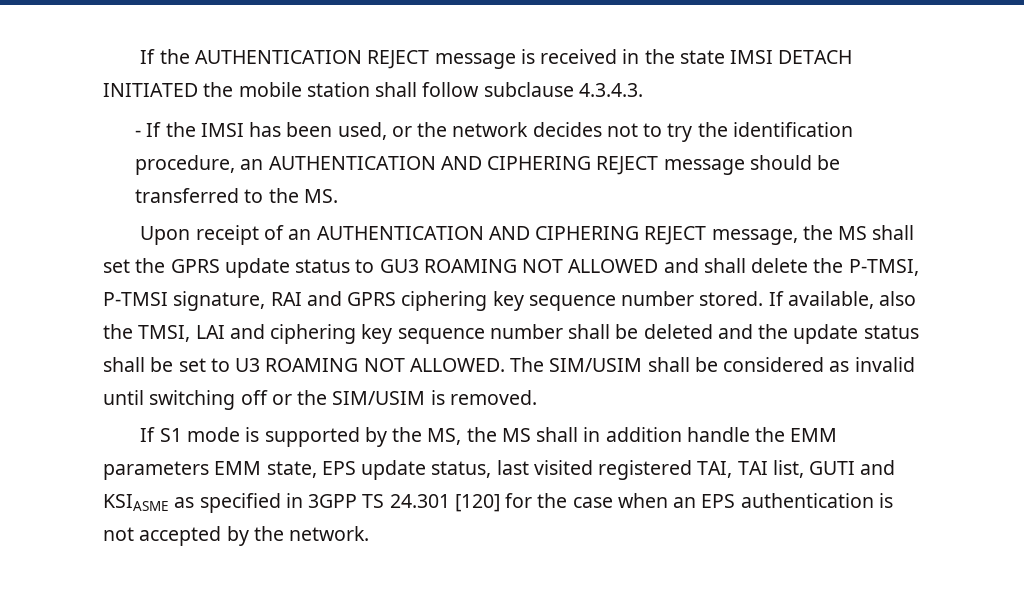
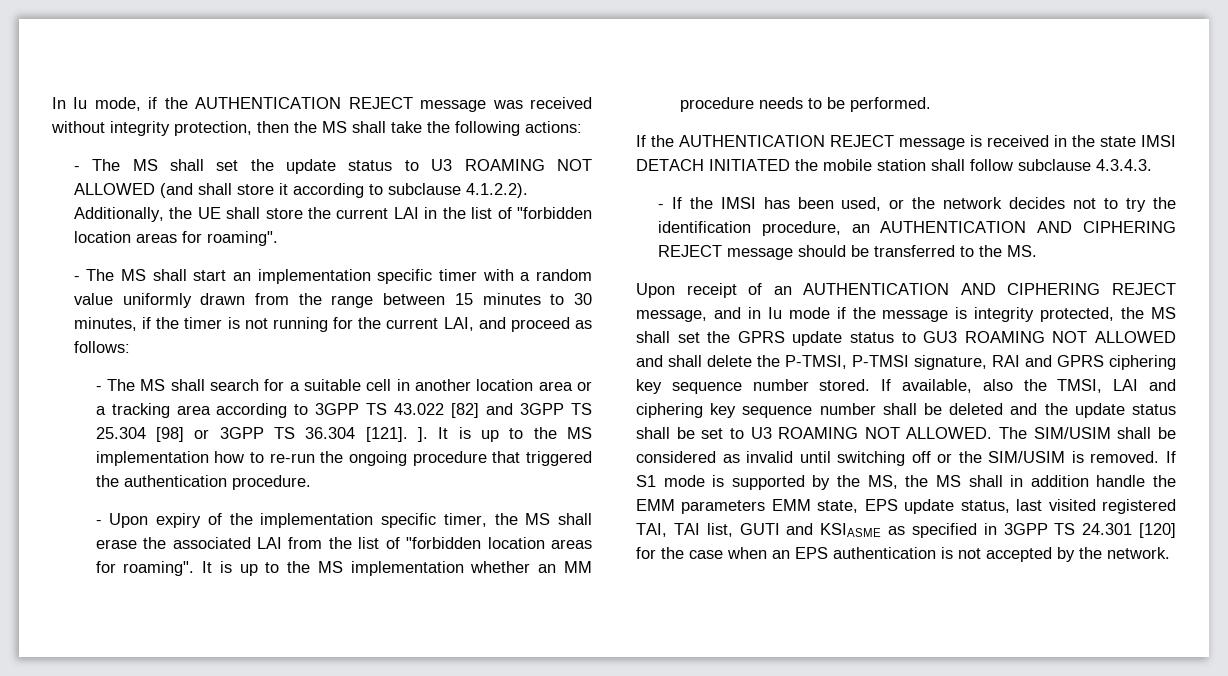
(140, 56) none -> [52,97,592,112] [51,121,582,136] [73,159,592,174] [73,183,528,198] [73,207,592,222] [73,231,278,246] [73,269,593,284] [73,293,592,308] [73,317,592,332] [73,341,130,353] [95,379,592,391] [95,403,593,418] [95,427,592,442] [95,451,593,466] [95,475,311,490] [95,513,593,528] [95,537,592,549] [95,561,592,576] [679,97,931,112] In Iu mode, if the AUTHENTICATION REJECT message was received without integrity protection, then the MS shall take the following actions: // - The MS shall set the update status to U3 ROAMING NOT ALLOWED (and shall store it according to subclause 4.1.2.2). Additionally, the UE shall store the current LAI in the list of "forbidden location areas for roaming". // - The MS shall start an implementation specific timer with a random value uniformly drawn from the range between 15 minutes to 30 minutes, if the timer is not running for the current LAI, and proceed as follows: // - The MS shall search for a suitable cell in another location area or a tracking area according to 3GPP TS 43.022 [82] and 3GPP TS 25.304 [98] or 3GPP TS 36.304 [121]. ]. It is up to the MS implementation how to re-run the ongoing procedure that triggered the authentication procedure. // - Upon expiry of the implementation specific timer, the MS shall erase the associated LAI from the list of "forbidden location areas for roaming". It is up to the MS implementation whether an MM procedure needs to be performed. //
(798, 237) none -> [713,307,1115,322] and in Iu mode if the message is integrity protected,
(537, 397) // -> (1160, 457) none

